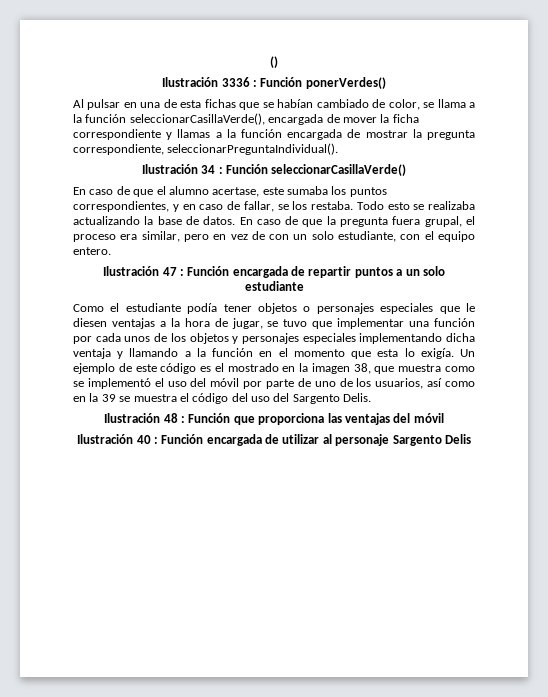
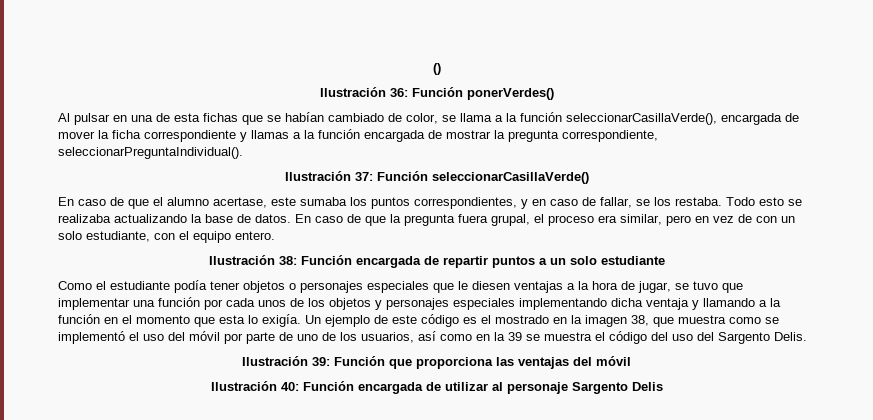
[221,77,257,87] 3336 : -> [389,88,408,97] 36:
[201,165,223,174] 34 : -> [354,172,373,181] 37:
[162,267,184,276] 47 : -> [278,256,297,265] 38:
[163,413,186,423] 48 : -> [312,357,330,366] 39:
[136,435,158,444] 40 : -> [280,382,299,391] 40:

